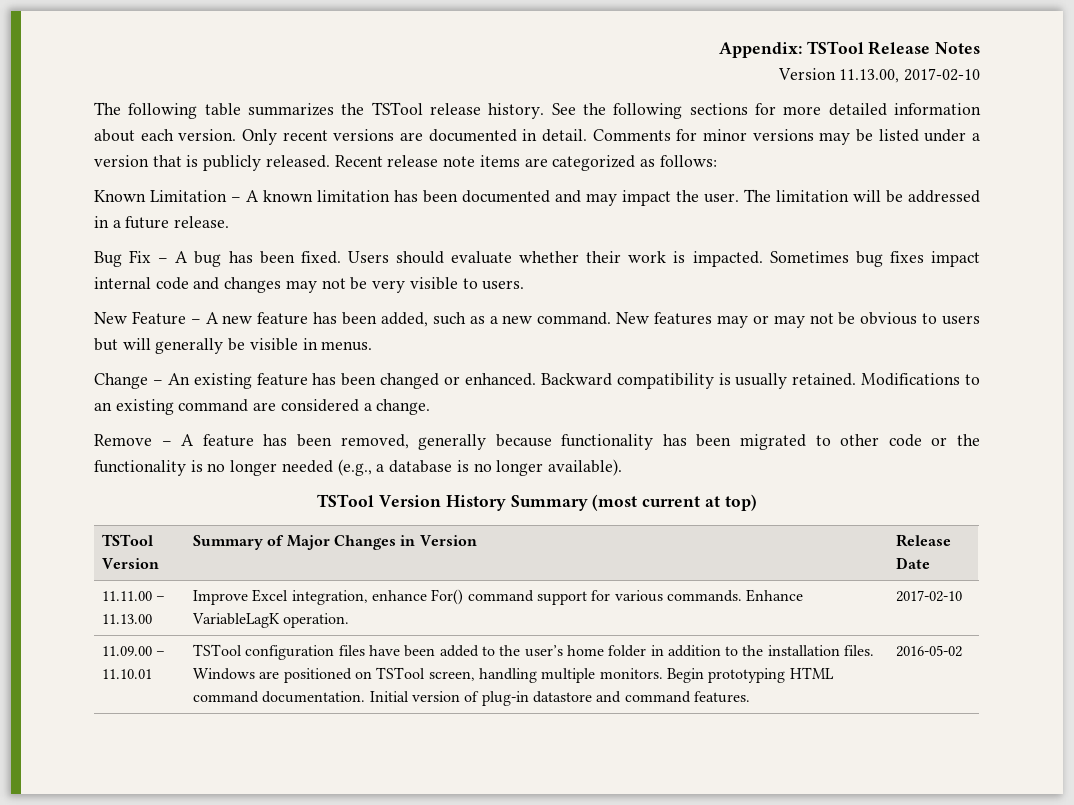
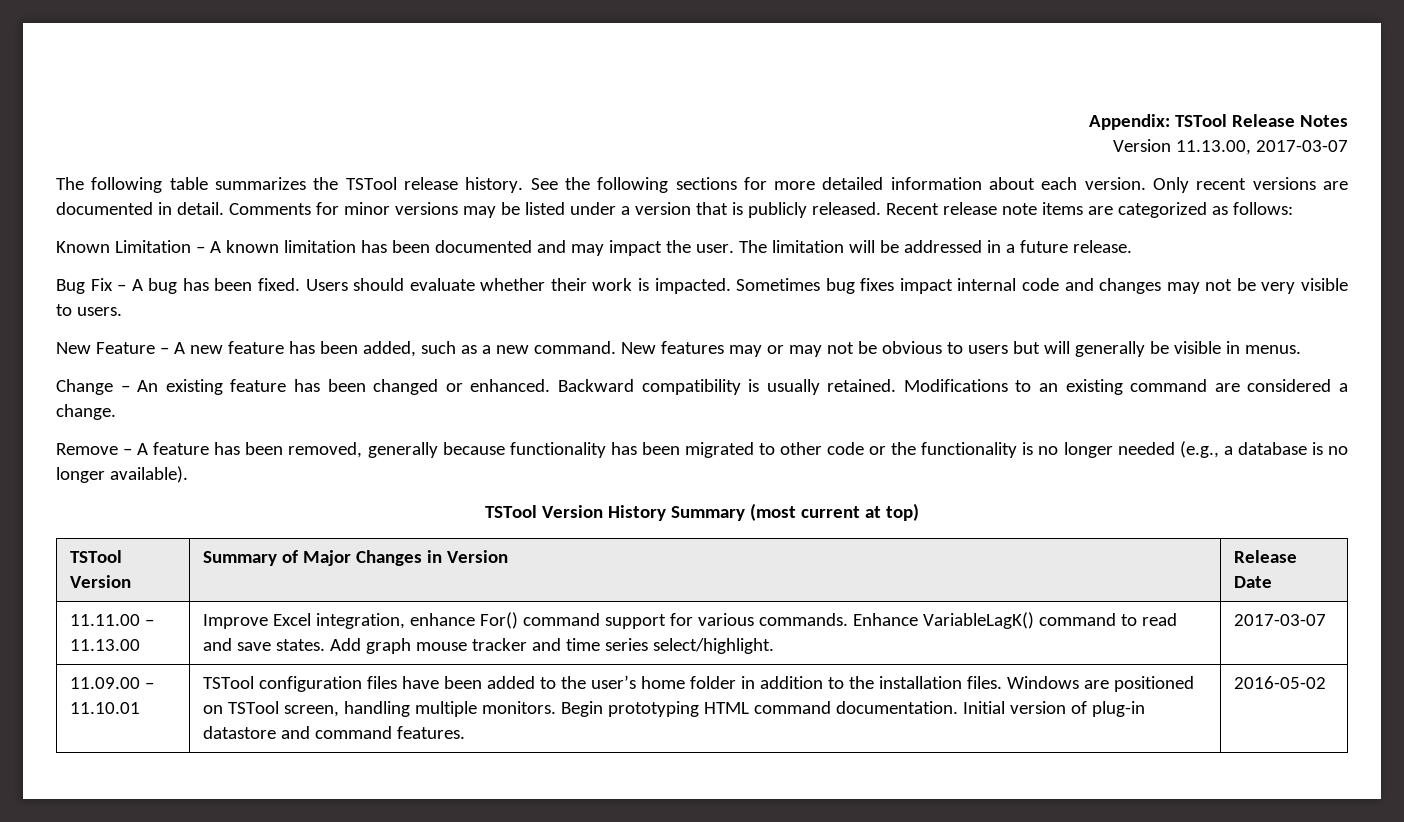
[904,68,980,81] 2017-02-10 -> [1255,140,1348,152] 2017-03-07
[191,613,350,628] [895,590,962,602] VariableLagK operation. | 2017-02-10 -> [922,612,1177,629] [202,638,774,654] [1233,614,1326,626] VariableLagK() command to read and save states. Add graph mouse tracker and time series select/highlight. | 2017-03-07

